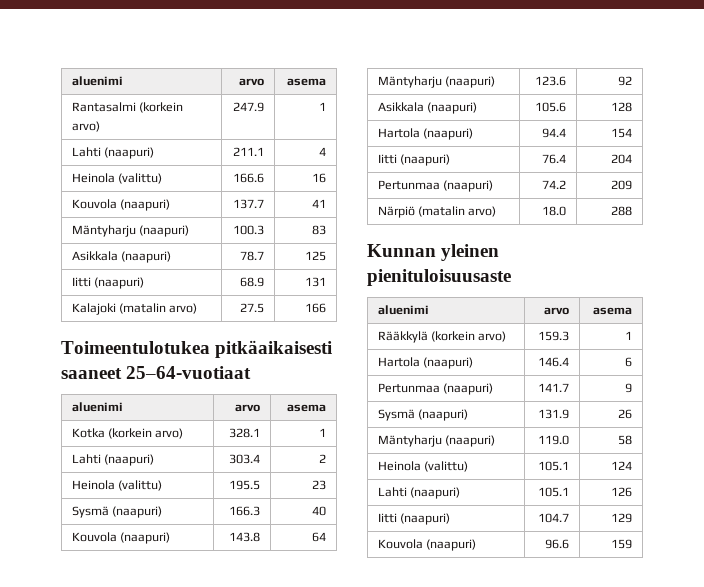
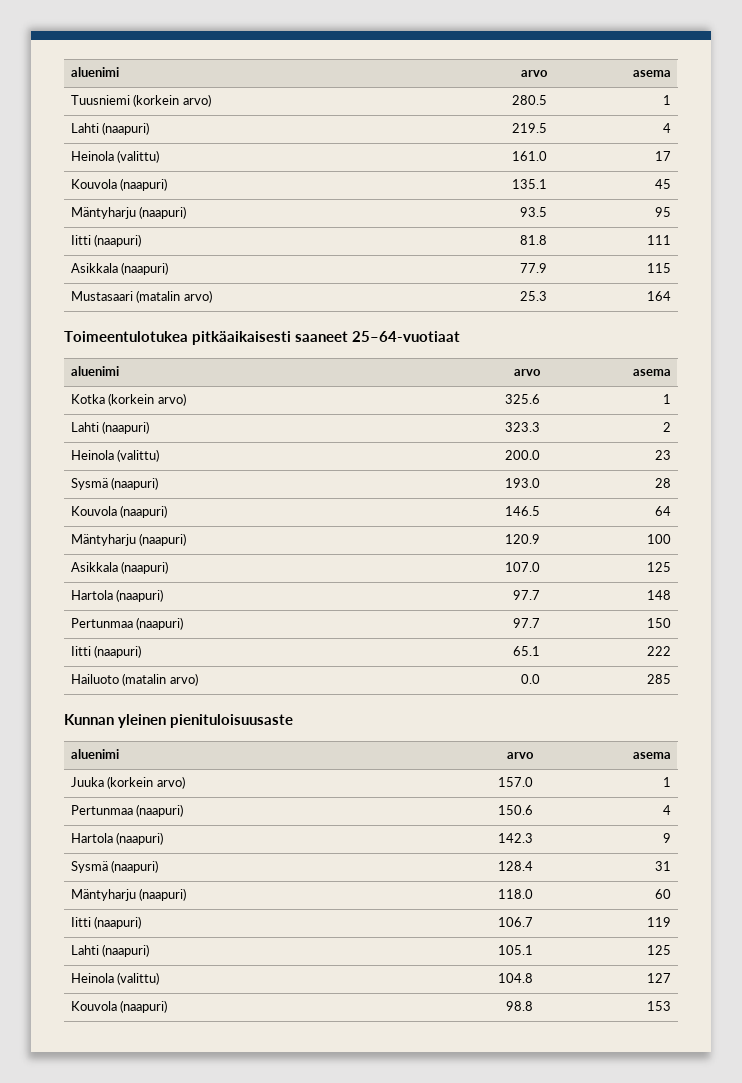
[71,76,123,86] [239,78,265,86] [287,78,327,86] [71,102,183,113] [71,121,100,132] [233,102,265,112] [319,102,327,111] [71,147,154,159] [233,147,265,156] aluenimi | arvo | asema // Rantasalmi (korkein arvo) | 247.9 | 1 // Lahti (naapuri) | 211.1 -> [70,67,119,77] [521,70,549,77] [633,70,672,77] [70,94,211,107] [512,95,548,105] [663,95,672,105] [70,122,150,135] [512,123,548,133] aluenimi | arvo | asema // Tuusniemi (korkein arvo) | 280.5 | 1 // Lahti (naapuri) | 219.5
[233,173,265,183] [312,173,327,183] [71,199,170,211] [233,199,265,209] [312,199,327,208] [71,225,189,237] [233,225,265,235] [312,225,327,235] [71,251,171,263] [240,251,265,261] [305,251,327,261] [71,277,144,289] [240,277,265,287] [305,277,327,287] [71,303,198,315] [240,303,265,313] [305,303,327,313] 166.6 | 16 // Kouvola (naapuri) | 137.7 | 41 // Mäntyharju (naapuri) | 100.3 | 83 // Asikkala (naapuri) | 78.7 | 125 // Iitti (naapuri) | 68.9 | 131 // Kalajoki (matalin arvo) | 27.5 | 166 -> [512,151,548,161] [655,151,672,161] [70,178,168,191] [512,179,548,189] [655,179,672,189] [70,206,187,219] [520,207,548,217] [655,207,672,217] [70,234,142,247] [520,235,548,245] [647,235,672,245] [70,262,169,275] [520,263,548,273] [647,263,672,273] [70,290,212,303] [520,291,548,301] [647,291,672,301] 161.0 | 17 // Kouvola (naapuri) | 135.1 | 45 // Mäntyharju (naapuri) | 93.5 | 95 // Iitti (naapuri) | 81.8 | 111 // Asikkala (naapuri) | 77.9 | 115 // Mustasaari (matalin arvo) | 25.3 | 164
[229,428,261,438] [319,428,327,437] [71,454,154,466] [229,454,261,464] 328.1 | 1 // Lahti (naapuri) | 303.4 -> [505,394,541,404] [663,394,672,404] [70,421,150,434] [505,422,541,432] 325.6 | 1 // Lahti (naapuri) | 323.3
[229,480,261,490] 195.5 -> [505,450,541,460] 200.0
[229,506,261,516] [312,506,327,516] [71,532,170,544] [229,532,261,542] 166.3 | 40 // Kouvola (naapuri) | 143.8 -> [505,478,541,488] [655,478,672,488] [70,505,168,518] [505,506,541,516] 193.0 | 28 // Kouvola (naapuri) | 146.5
[535,76,567,86] [618,76,633,86] [377,102,477,114] [535,102,567,112] [611,102,633,112] [377,128,473,140] [542,128,567,138] [611,128,633,138] [377,154,450,166] [542,154,567,164] [611,154,633,164] [377,180,493,192] [542,180,567,189] [611,180,633,190] [377,206,497,218] [542,206,567,216] [611,206,633,216] 123.6 | 92 // Asikkala (naapuri) | 105.6 | 128 // Hartola (naapuri) | 94.4 | 154 // Iitti (naapuri) | 76.4 | 204 // Pertunmaa (naapuri) | 74.2 | 209 // Närpiö (matalin arvo) | 18.0 | 288 -> [505,534,541,544] [647,534,672,544] [70,561,169,574] [505,562,541,572] [647,562,672,572] [70,589,164,602] [513,590,541,600] [647,590,672,600] [70,617,184,630] [513,618,541,628] [647,618,672,628] [70,645,142,658] [513,646,541,656] [647,646,672,656] [70,673,198,686] [521,674,541,684] [647,674,672,684] 120.9 | 100 // Asikkala (naapuri) | 107.0 | 125 // Hartola (naapuri) | 97.7 | 148 // Pertunmaa (naapuri) | 97.7 | 150 // Iitti (naapuri) | 65.1 | 222 // Hailuoto (matalin arvo) | 0.0 | 285
[377,331,507,343] [538,331,570,341] [625,331,633,340] [377,357,473,369] [538,357,570,367] [625,357,633,367] [377,383,493,395] [538,383,570,392] Rääkkylä (korkein arvo) | 159.3 | 1 // Hartola (naapuri) | 146.4 | 6 // Pertunmaa (naapuri) | 141.7 -> [70,776,185,789] [498,777,534,787] [663,777,672,787] [70,804,184,817] [498,805,534,815] [663,805,672,815] [70,832,164,845] [498,833,534,843] Juuka (korkein arvo) | 157.0 | 1 // Pertunmaa (naapuri) | 150.6 | 4 // Hartola (naapuri) | 142.3
[538,409,570,419] [618,409,633,419] [377,435,495,447] [538,435,570,445] [618,435,633,445] [377,461,468,472] [538,461,570,471] [611,461,633,470] [377,487,460,499] [538,487,570,497] [611,487,633,497] [377,513,450,525] [538,513,570,523] [611,513,633,523] [377,539,476,551] [545,539,570,549] [611,539,633,549] 131.9 | 26 // Mäntyharju (naapuri) | 119.0 | 58 // Heinola (valittu) | 105.1 | 124 // Lahti (naapuri) | 105.1 | 126 // Iitti (naapuri) | 104.7 | 129 // Kouvola (naapuri) | 96.6 | 159 -> [498,861,534,871] [655,861,672,871] [70,888,187,901] [498,889,534,899] [655,889,672,899] [70,916,142,929] [498,917,534,927] [647,917,672,927] [70,944,150,957] [498,945,534,955] [647,945,672,955] [70,972,160,985] [498,973,534,983] [647,973,672,983] [70,1000,168,1013] [506,1001,534,1011] [647,1001,672,1011] 128.4 | 31 // Mäntyharju (naapuri) | 118.0 | 60 // Iitti (naapuri) | 106.7 | 119 // Lahti (naapuri) | 105.1 | 125 // Heinola (valittu) | 104.8 | 127 // Kouvola (naapuri) | 98.8 | 153

